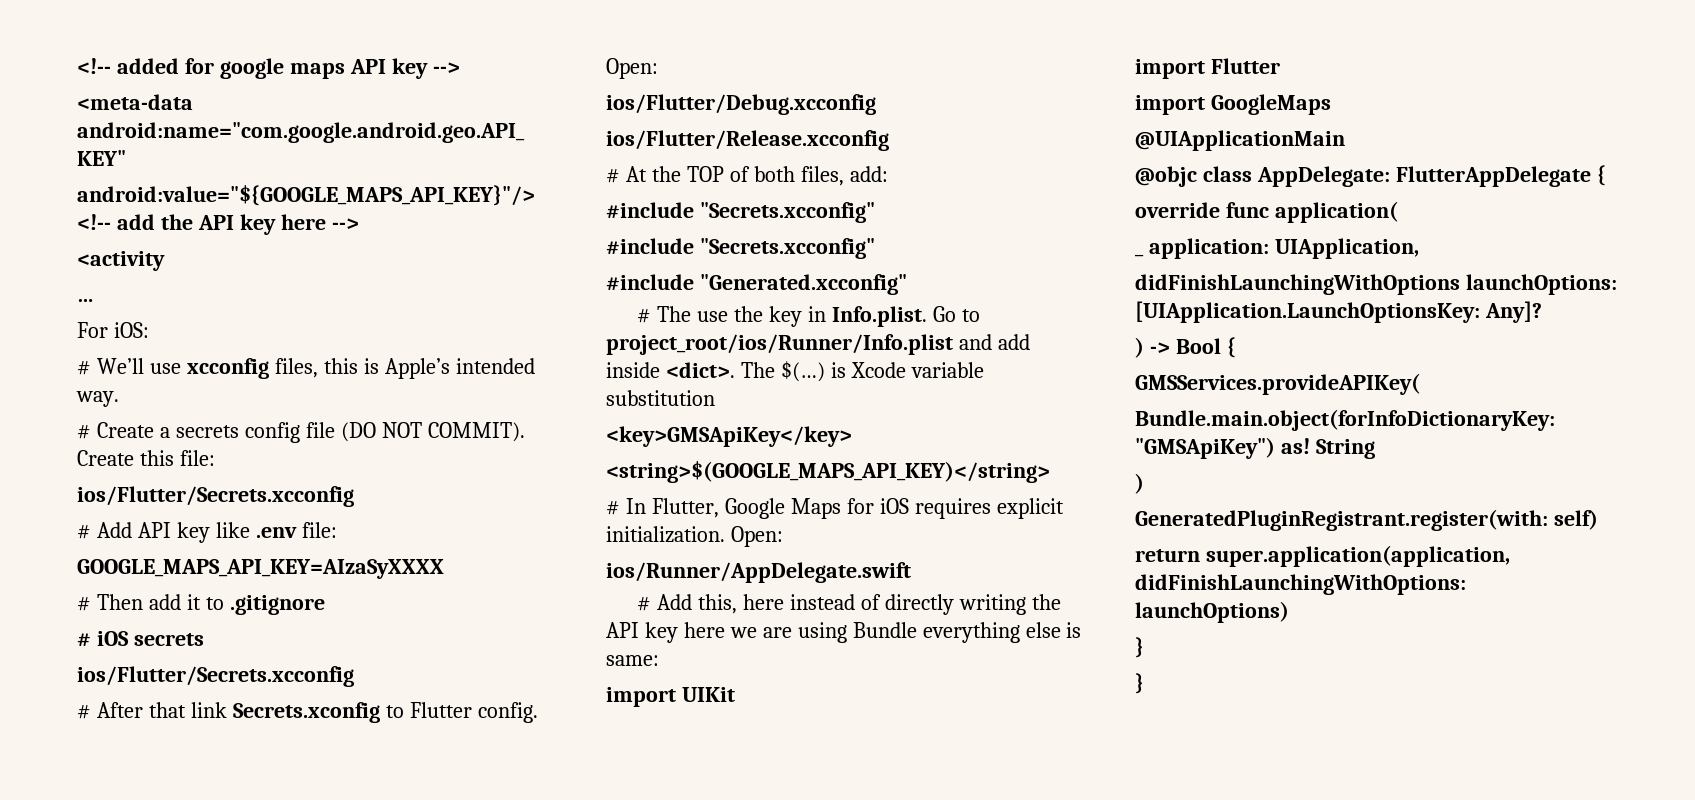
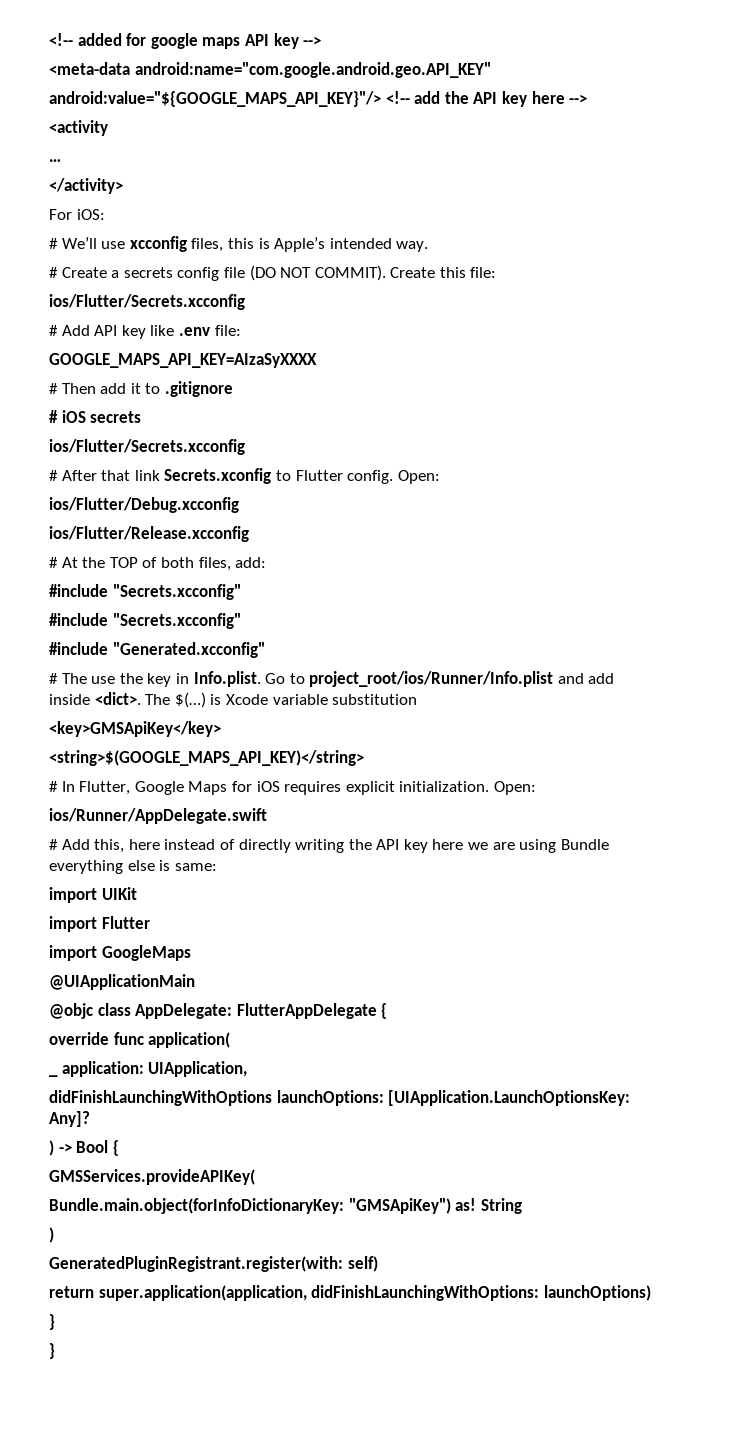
(94, 300) none -> [49,178,123,194] // </activity>

